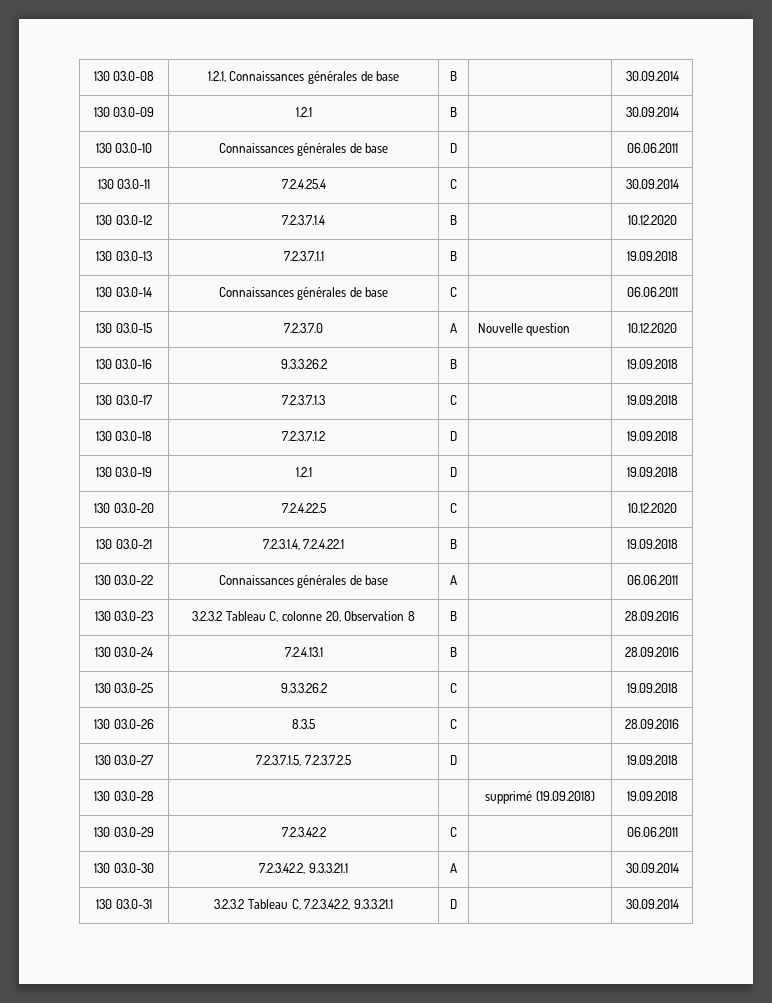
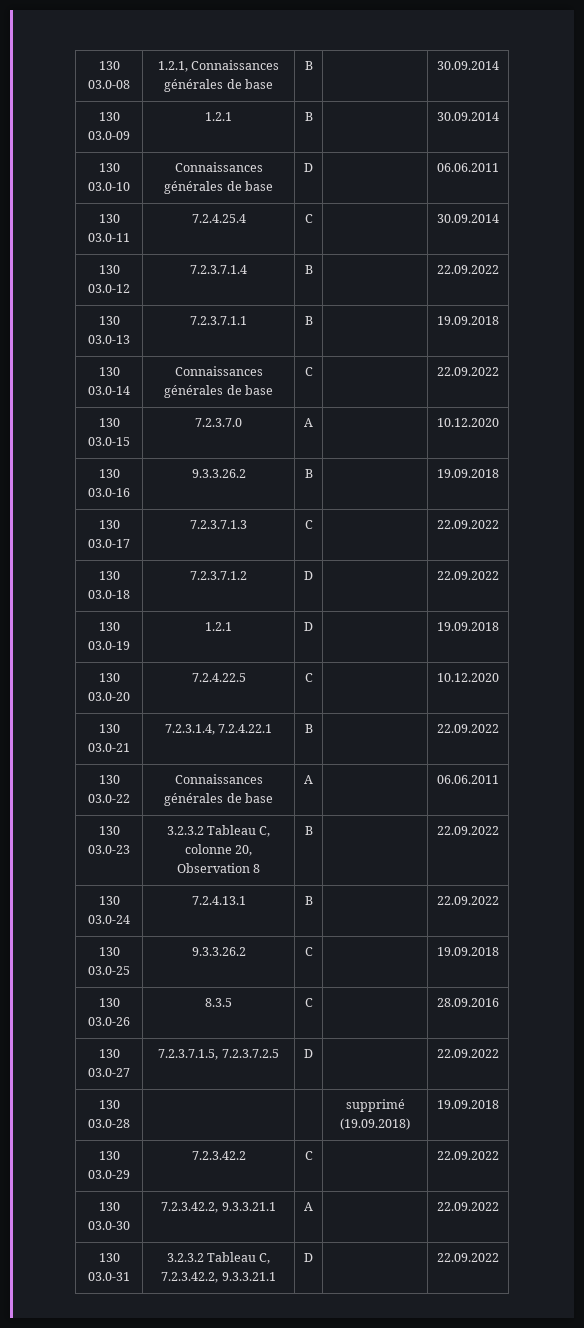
[627,215,677,225] 10.12.2020 -> [437,265,499,274] 22.09.2022
[626,287,678,297] 06.06.2011 -> [437,367,499,376] 22.09.2022
[477,323,571,336] Nouvelle question -> (313, 422) none
[626,395,678,405] 19.09.2018 -> [437,520,499,529] 22.09.2022
[626,431,678,441] 19.09.2018 -> [437,571,499,580] 22.09.2022
[626,539,678,549] 19.09.2018 -> [437,724,499,733] 22.09.2022
[625,611,679,621] 28.09.2016 -> [437,826,499,835] 22.09.2022
[625,647,679,657] 28.09.2016 -> [437,896,499,905] 22.09.2022
[626,755,678,765] 19.09.2018 -> [437,1049,499,1058] 22.09.2022
[626,827,678,837] 06.06.2011 -> [437,1151,499,1160] 22.09.2022
[625,863,679,873] 30.09.2014 -> [437,1202,499,1211] 22.09.2022
[625,899,679,909] 30.09.2014 -> [437,1253,499,1262] 22.09.2022

